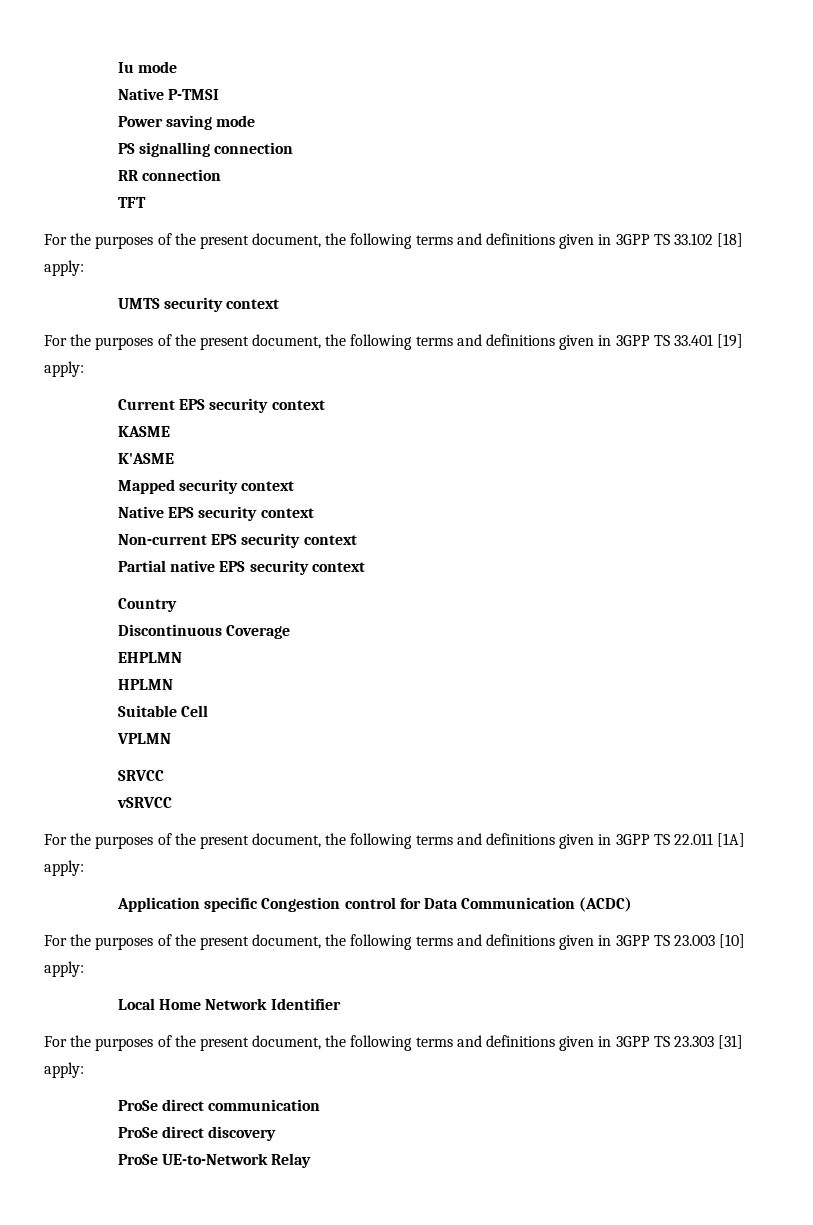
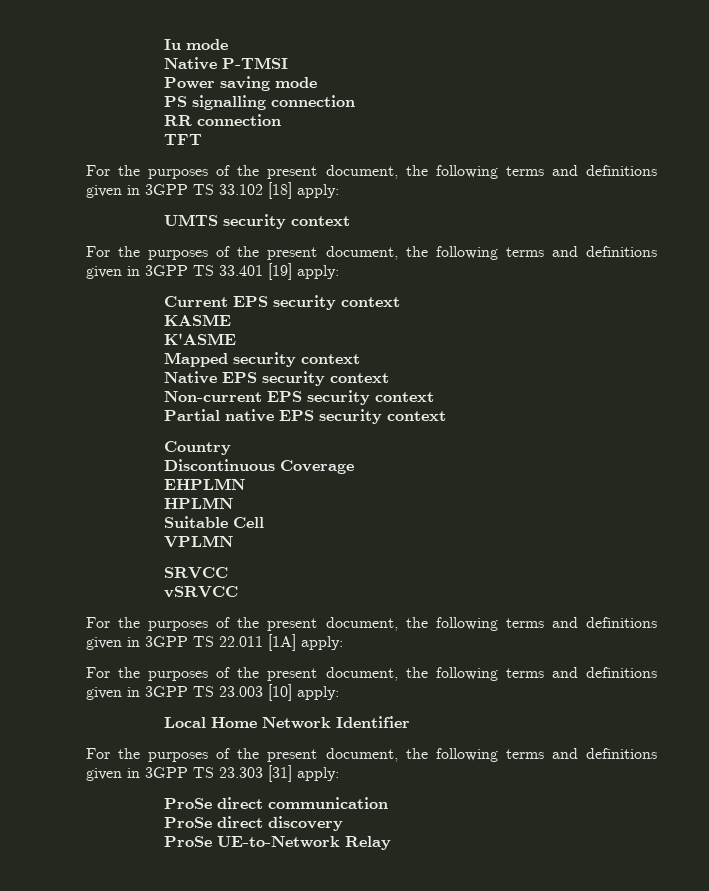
[116,897,633,912] // Application specific Congestion control for Data Communication (ACDC) -> (343, 643) none

